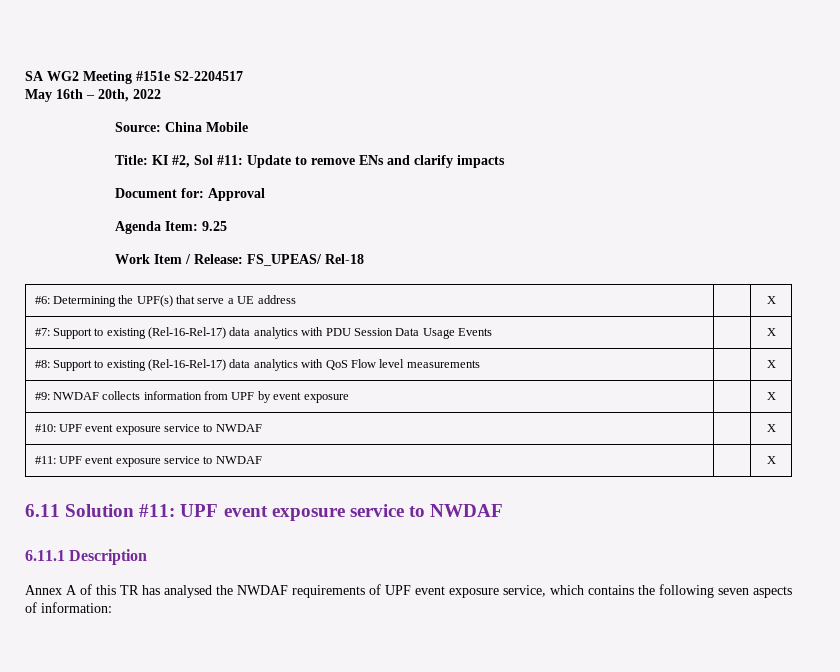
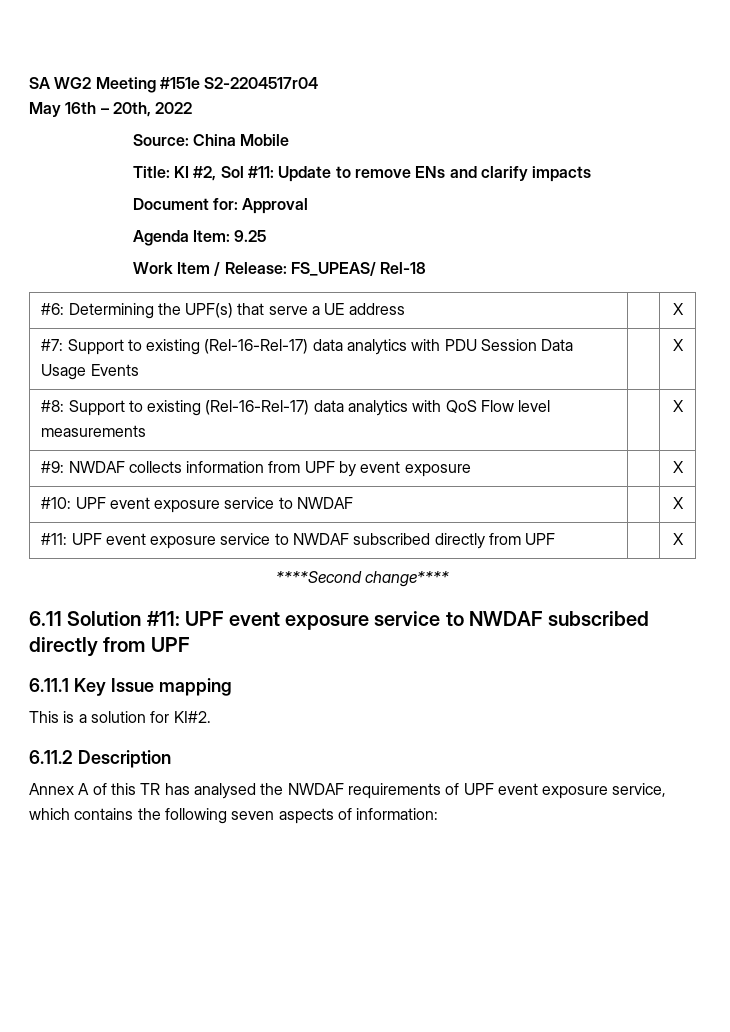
[174,71,243,81] S2-2204517 -> [204,77,319,89] S2-2204517r04
[766,456,776,464] | | X -> [353,533,556,549] [672,533,684,545] [275,571,450,587] subscribed directly from UPF | | X // ****Second change****
[25,550,65,561] // 6.11.1 -> [547,611,649,626] [29,637,189,657] [29,678,232,696] [29,711,211,723] [29,750,73,764] subscribed directly from UPF // 6.11.1 Key Issue mapping // This is a solution for KI#2. // 6.11.2

